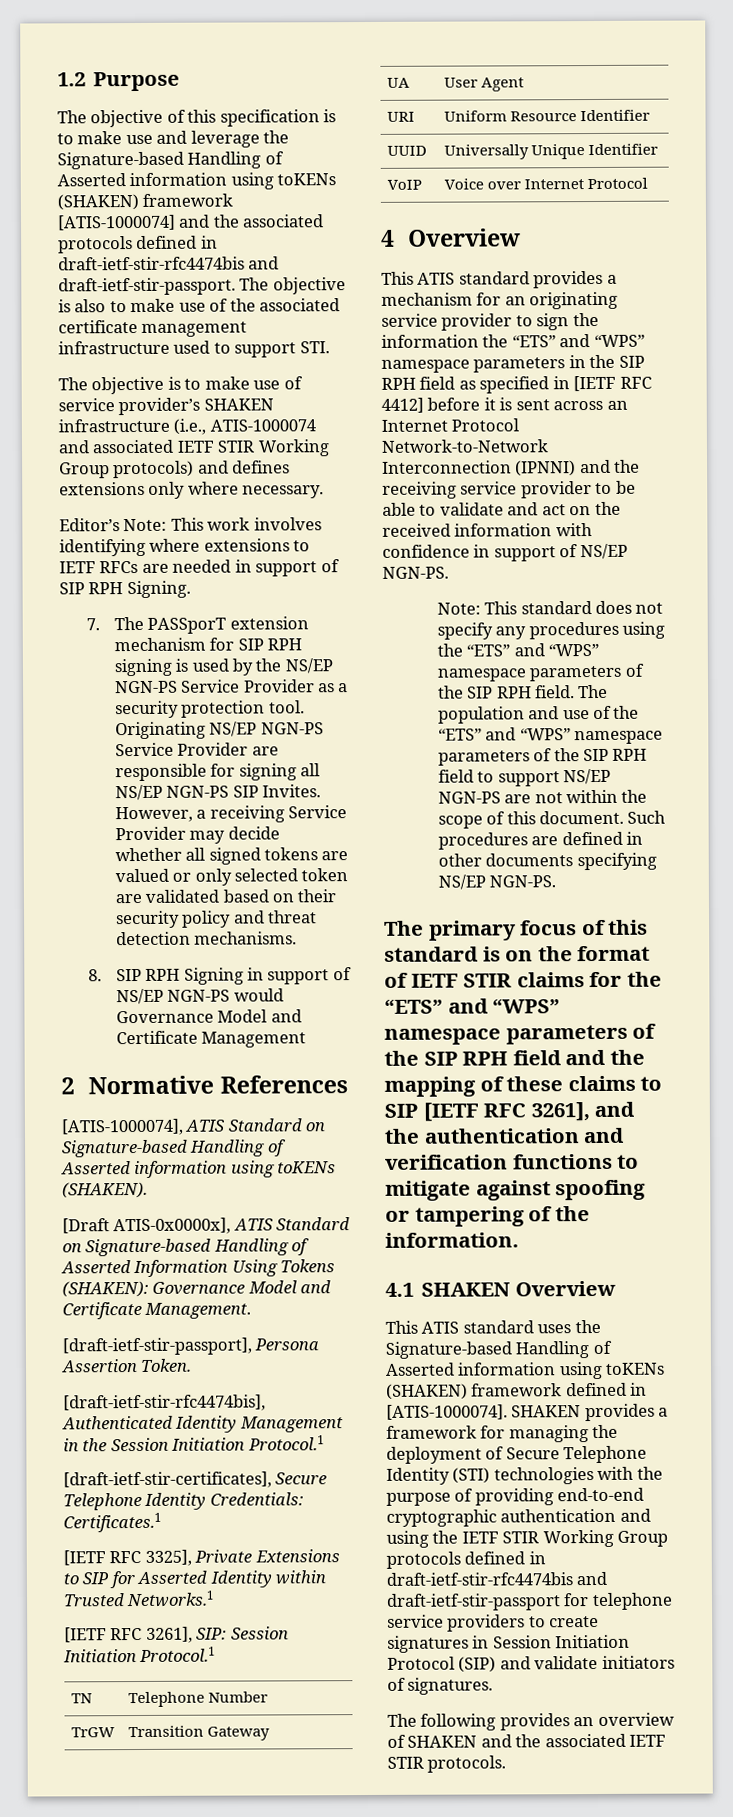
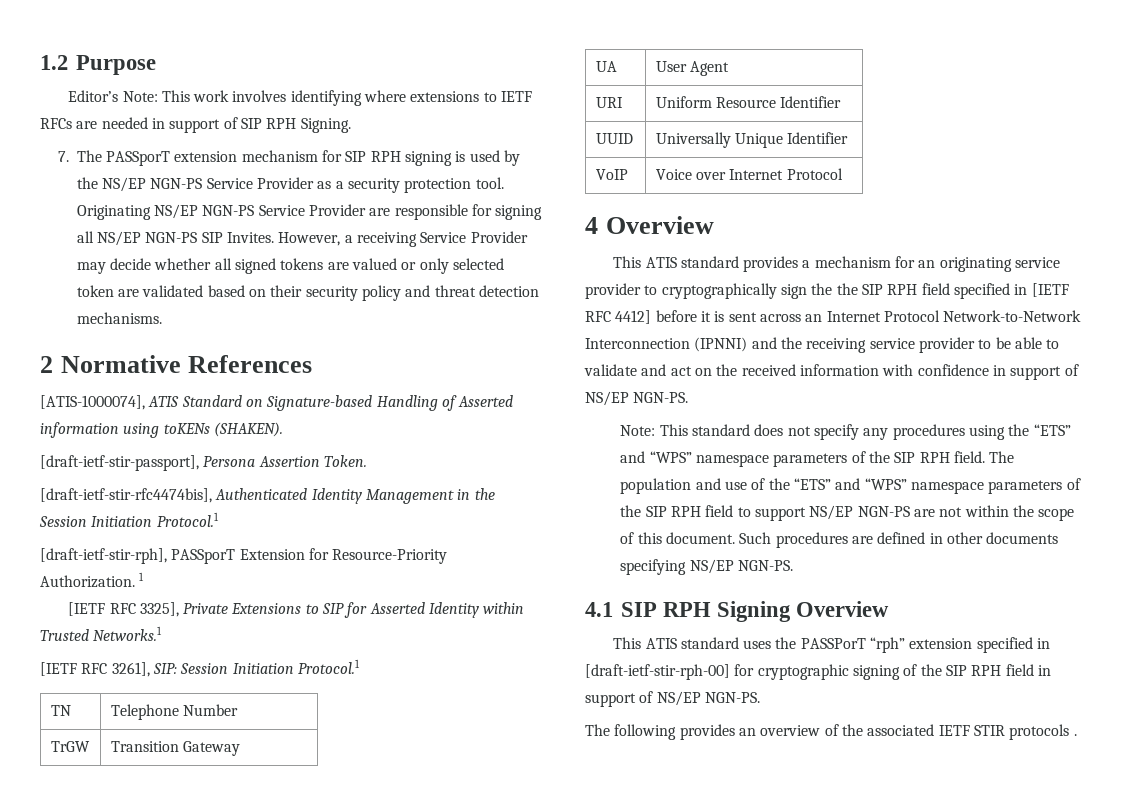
[57,109,337,128] [57,130,290,148] [57,151,284,170] [57,172,337,190] [57,193,234,211] [57,214,325,231] [58,235,218,254] [58,256,280,271] [58,277,346,296] [58,298,341,313] [58,319,248,337] [58,340,330,358] [58,376,303,395] [58,397,274,416] [58,418,316,435] [58,439,330,457] [59,460,291,479] [59,481,325,499] // The objective of this specification is to make use and leverage the Signature-based Handling of Asserted information using toKENs (SHAKEN) framework [ATIS-1000074] and the associated protocols defined in draft-ietf-stir-rfc4474bis and draft-ietf-stir-passport. The objective is also to make use of the associated certificate management infrastructure used to support STI. // The objective is to make use of service provider’s SHAKEN infrastructure (i.e., ATIS-1000074 and associated IETF STIR Working Group protocols) and defines extensions only where necessary. -> (156, 65) none
[88,967,352,985] [115,988,284,1005] [115,1009,302,1024] [115,1030,307,1048] // 8. SIP RPH Signing in support of NS/EP NGN-PS would Governance Model and Certificate Management -> (162, 318) none
[62,1217,351,1235] [62,1238,311,1257] [61,1259,336,1278] [62,1280,332,1298] [62,1301,252,1320] // [Draft ATIS-0x0000x], ATIS Standard on Signature-based Handling of Asserted Information Using Tokens (SHAKEN): Governance Model and Certificate Management. -> (283, 429) none
[63,1471,328,1489] [63,1492,304,1511] [63,1512,161,1533] [draft-ietf-stir-certificates], Secure Telephone Identity Credentials: Certificates.1 -> [40,548,448,564] [40,572,145,588] [draft-ietf-stir-rph], PASSporT Extension for Resource-Priority Authorization. 1
(533, 321) none -> [661,283,777,299] cryptographically
[381,334,645,348] [381,354,645,373] [381,376,476,390] information the “ETS” and “WPS” namespace parameters in the SIP RPH field as -> [836,283,950,295] the SIP RPH field
[384,919,649,941] [384,945,651,962] [384,971,662,988] [384,998,561,1014] [384,1023,657,1045] [384,1049,645,1066] [384,1075,663,1097] [384,1101,636,1122] [384,1127,626,1144] [385,1153,640,1170] [385,1179,647,1201] [385,1206,590,1227] [385,1232,519,1248] [385,1282,511,1297] The primary focus of this standard is on the format of IETF STIR claims for the “ETS” and “WPS” namespace parameters of the SIP RPH field and the mapping of these claims to SIP [IETF RFC 3261], and the authentication and verification functions to mitigate against spoofing or tampering of the information. // 4.1 SHAKEN -> [585,601,792,622] 4.1 SIP RPH Signing
[385,1340,612,1359] [385,1361,666,1380] [386,1382,648,1400] [386,1403,669,1422] [386,1424,619,1443] [386,1445,648,1464] [386,1466,663,1485] [386,1487,645,1506] [386,1508,651,1527] [386,1529,669,1548] [386,1551,546,1569] [386,1571,608,1586] [386,1592,673,1611] [387,1614,600,1632] [387,1634,631,1653] [387,1655,675,1673] [387,1677,494,1695] Signature-based Handling of Asserted information using toKENs (SHAKEN) framework defined in [ATIS-1000074]. SHAKEN provides a framework for managing the deployment of Secure Telephone Identity (STI) technologies with the purpose of providing end-to-end cryptographic authentication and using the IETF STIR Working Group protocols defined in draft-ietf-stir-rfc4474bis and draft-ietf-stir-passport for telephone service providers to create signatures in Session Initiation Protocol (SIP) and validate initiators of signatures. -> [800,637,1051,653] [585,664,1051,680] [585,691,760,707] PASSPorT “rph” extension specified in [draft-ietf-stir-rph-00] for cryptographic signing of the SIP RPH field in support of NS/EP NGN-PS.
[407,1734,512,1748] SHAKEN and -> (839, 730) none
[427,1755,507,1773] protocols. -> [1009,724,1077,740] protocols .

